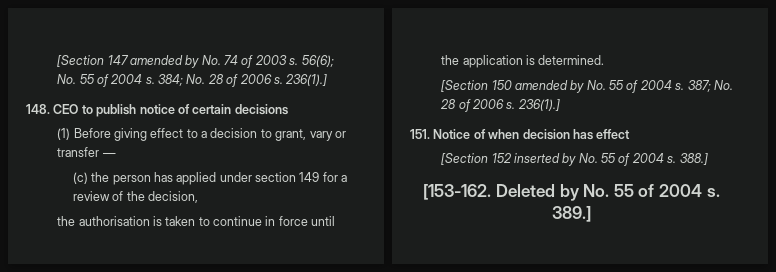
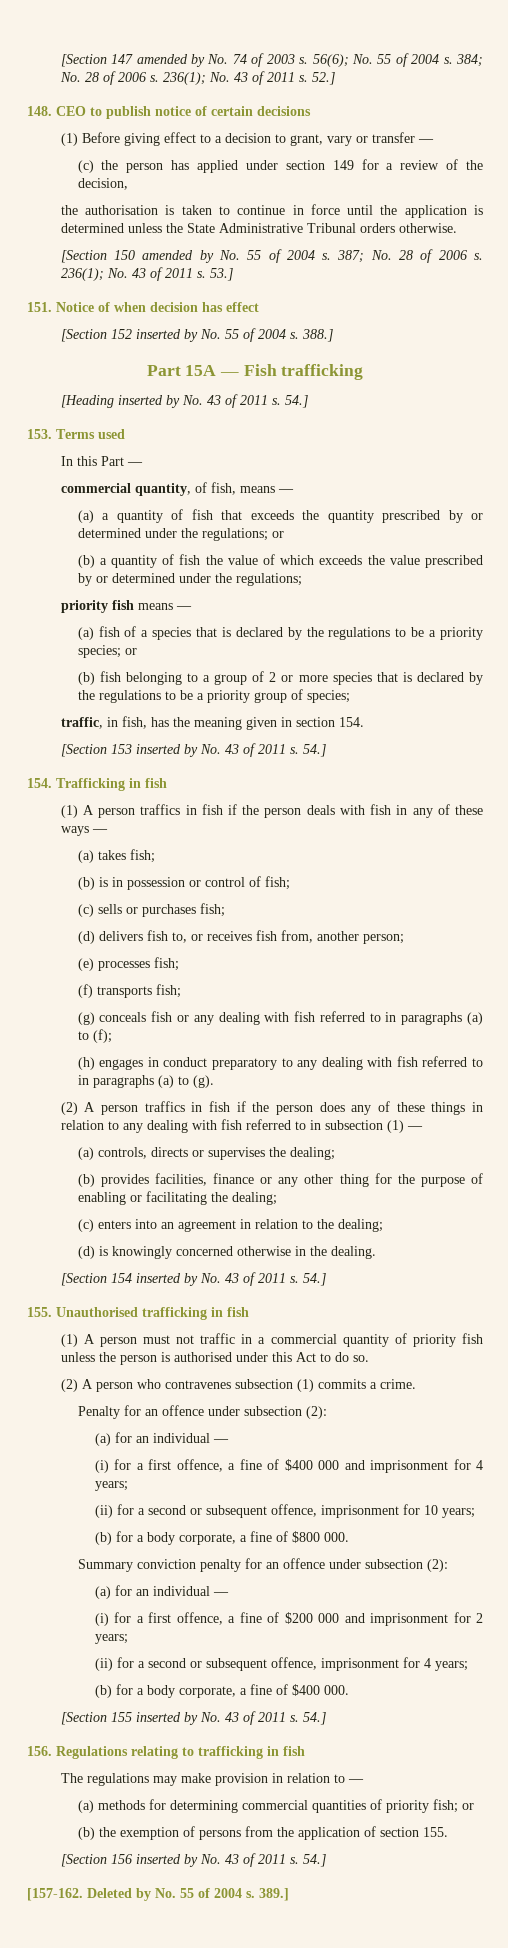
[285,74,328,86] 236(1).] -> [162,71,335,85] 236(1); No. 43 of 2011 s. 52.]
[538,55,605,65] determined. -> [60,223,457,233] determined unless the State Administrative Tribunal orders otherwise.
[517,99,560,111] 236(1).] -> [60,267,233,281] 236(1); No. 43 of 2011 s. 53.]
[423,184,492,200] [153-162. -> [146,364,364,380] [60,394,308,408] [27,429,125,439] [60,456,143,466] [60,482,294,496] [77,509,484,523] [77,528,284,541] [77,554,484,568] [77,573,302,586] [60,600,192,613] [77,626,483,640] [77,645,137,658] [77,671,483,685] [77,689,350,703] [60,716,364,730] [60,743,326,757] [27,778,167,791] [60,804,483,818] [60,826,108,836] [77,849,155,863] [77,876,290,890] [77,903,225,917] [77,930,404,944] [77,957,179,971] [77,984,181,998] [77,1011,483,1025] [77,1029,112,1043] [77,1056,483,1070] [77,1075,214,1088] [60,1101,484,1115] [60,1119,423,1133] [77,1147,335,1160] [77,1173,484,1187] [77,1191,277,1205] [77,1219,383,1232] [77,1246,376,1259] [60,1272,326,1286] [27,1307,249,1320] [60,1333,484,1347] [60,1352,369,1365] [60,1379,416,1392] [77,1405,327,1419] [94,1432,229,1446] [94,1459,484,1473] [94,1481,128,1491] [94,1504,475,1518] [94,1531,349,1545] [77,1558,448,1572] [94,1585,229,1599] [94,1612,484,1626] [94,1634,128,1644] [94,1657,468,1671] [94,1684,349,1698] [60,1711,326,1725] [27,1746,305,1759] [60,1773,364,1786] [77,1799,474,1813] [77,1826,448,1840] [60,1853,326,1867] [27,1888,83,1901] Part 15A — Fish trafficking // [Heading inserted by No. 43 of 2011 s. 54.] // 153. Terms used // In this Part — // commercial quantity, of fish, means — // (a) a quantity of fish that exceeds the quantity prescribed by or determined under the regulations; or // (b) a quantity of fish the value of which exceeds the value prescribed by or determined under the regulations; // priority fish means — // (a) fish of a species that is declared by the regulations to be a priority species; or // (b) fish belonging to a group of 2 or more species that is declared by the regulations to be a priority group of species; // traffic, in fish, has the meaning given in section 154. // [Section 153 inserted by No. 43 of 2011 s. 54.] // 154. Trafficking in fish // (1) A person traffics in fish if the person deals with fish in any of these ways — // (a) takes fish; // (b) is in possession or control of fish; // (c) sells or purchases fish; // (d) delivers fish to, or receives fish from, another person; // (e) processes fish; // (f) transports fish; // (g) conceals fish or any dealing with fish referred to in paragraphs (a) to (f); // (h) engages in conduct preparatory to any dealing with fish referred to in paragraphs (a) to (g). // (2) A person traffics in fish if the person does any of these things in relation to any dealing with fish referred to in subsection (1) — // (a) controls, directs or supervises the dealing; // (b) provides facilities, finance or any other thing for the purpose of enabling or facilitating the dealing; // (c) enters into an agreement in relation to the dealing; // (d) is knowingly concerned otherwise in the dealing. // [Section 154 inserted by No. 43 of 2011 s. 54.] // 155. Unauthorised trafficking in fish // (1) A person must not traffic in a commercial quantity of priority fish unless the person is authorised under this Act to do so. // (2) A person who contravenes subsection (1) commits a crime. // Penalty for an offence under subsection (2): // (a) for an individual — // (i) for a first offence, a fine of $400 000 and imprisonment for 4 years; // (ii) for a second or subsequent offence, imprisonment for 10 years; // (b) for a body corporate, a fine of $800 000. // Summary conviction penalty for an offence under subsection (2): // (a) for an individual — // (i) for a first offence, a fine of $200 000 and imprisonment for 2 years; // (ii) for a second or subsequent offence, imprisonment for 4 years; // (b) for a body corporate, a fine of $400 000. // [Section 155 inserted by No. 43 of 2011 s. 54.] // 156. Regulations relating to trafficking in fish // The regulations may make provision in relation to — // (a) methods for determining commercial quantities of priority fish; or // (b) the exemption of persons from the application of section 155. // [Section 156 inserted by No. 43 of 2011 s. 54.] // [157-162.

